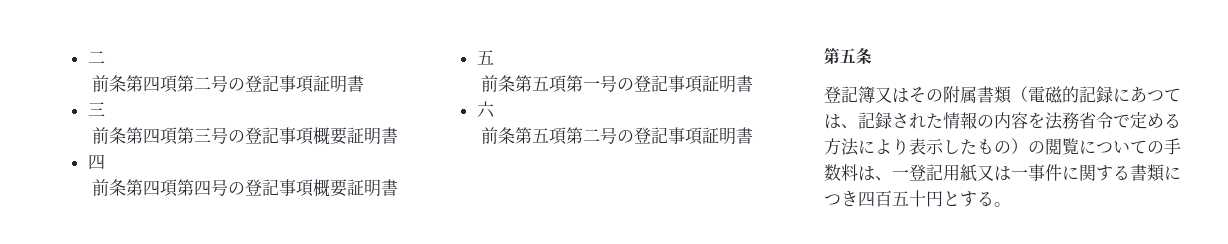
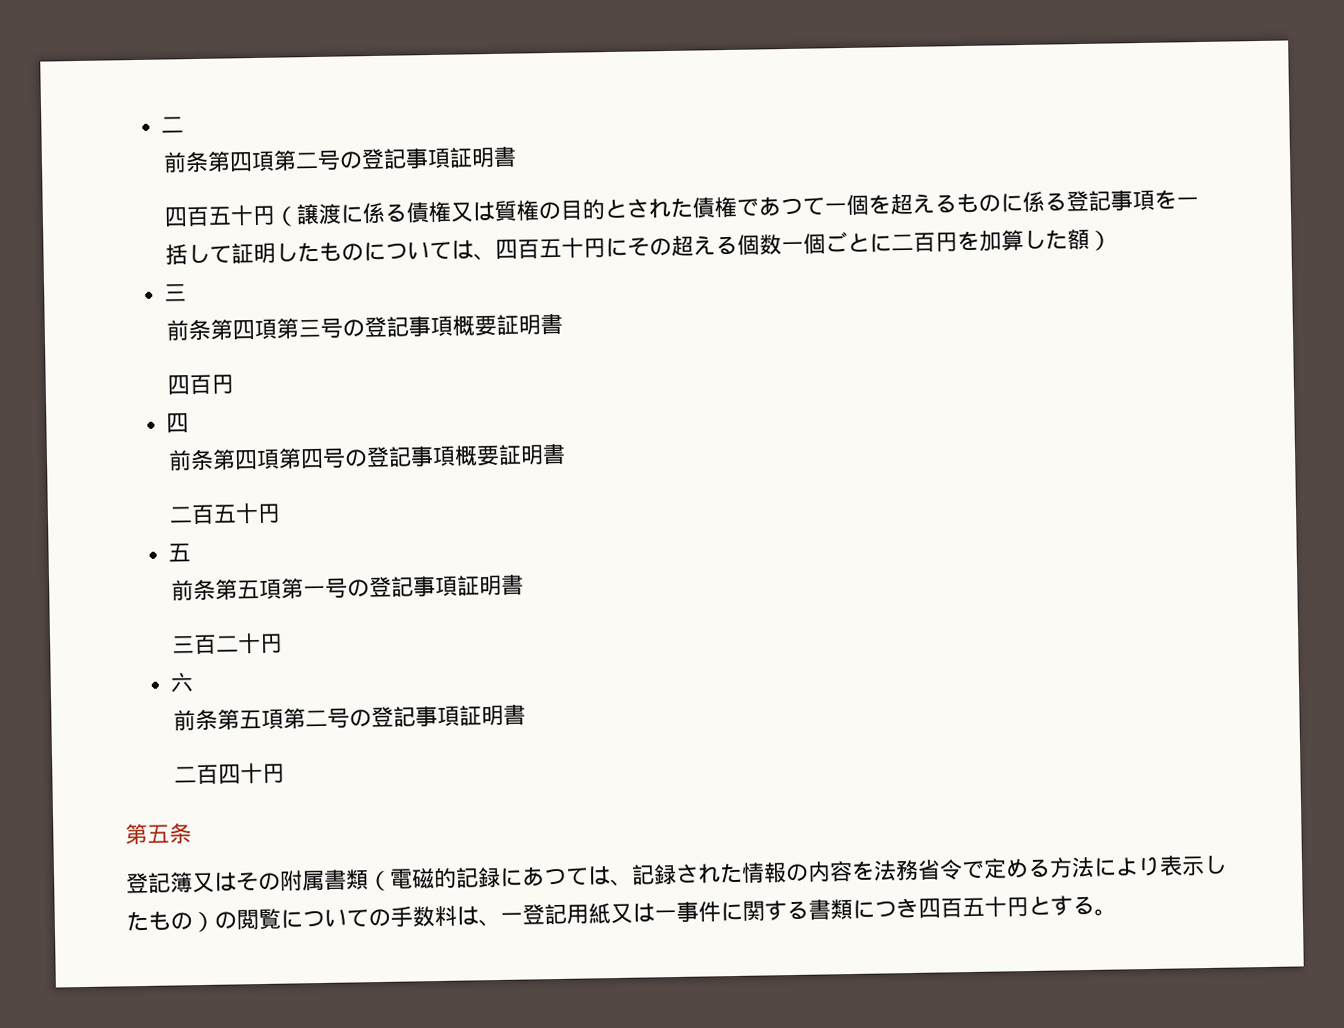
(364, 83) none -> [163,189,1199,227] [164,228,1112,265] // 四百五十円（譲渡に係る債権又は質権の目的とされた債権であつて一個を超えるものに係る登記事項を一括して証明したものについては、四百五十円にその超える個数一個ごとに二百円を加算した額）
(398, 135) none -> [166,374,234,395] // 四百円
(398, 187) none -> [168,503,281,525] // 二百五十円
(753, 83) none -> [170,632,283,655] // 三百二十円
(753, 135) none -> [173,762,285,785] // 二百四十円

